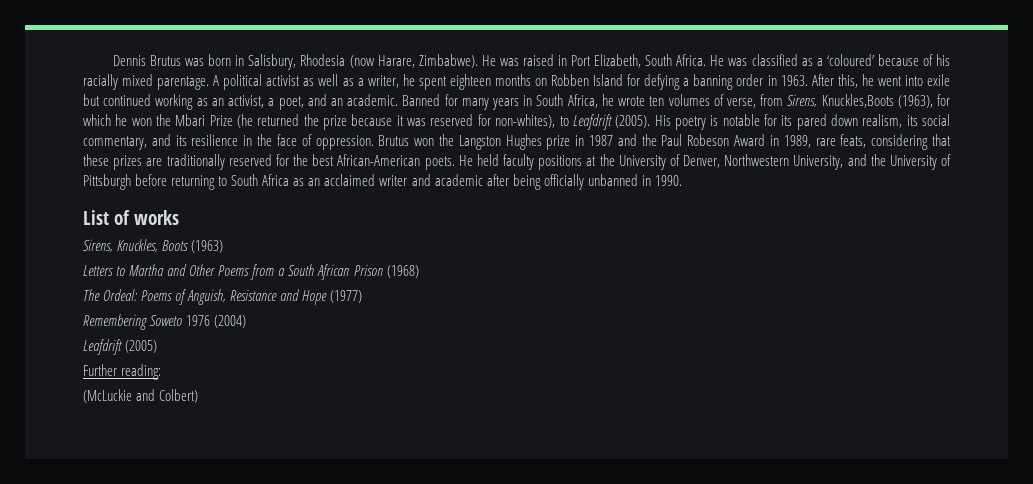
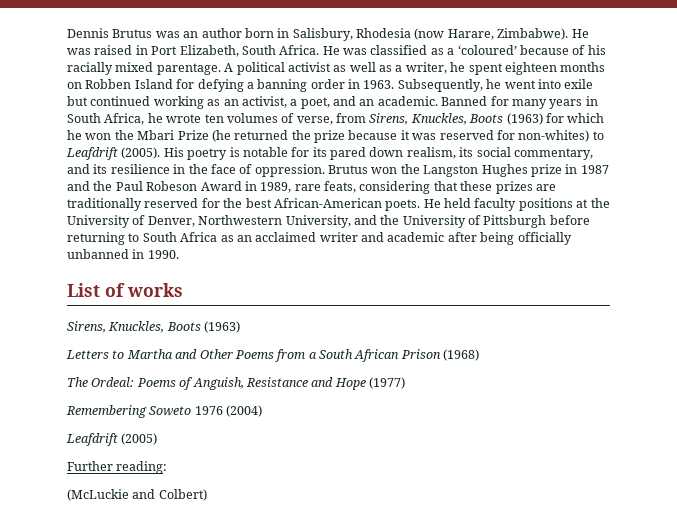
(205, 62) none -> [183,28,242,38] an author
[811,74,858,88] After this, -> [397,79,483,92] Subsequently,
[821,94,933,108] Knuckles,Boots (1963), -> [410,113,543,125] Knuckles, Boots (1963)
[495,114,556,128] non-whites), -> [518,130,590,142] non-whites)

